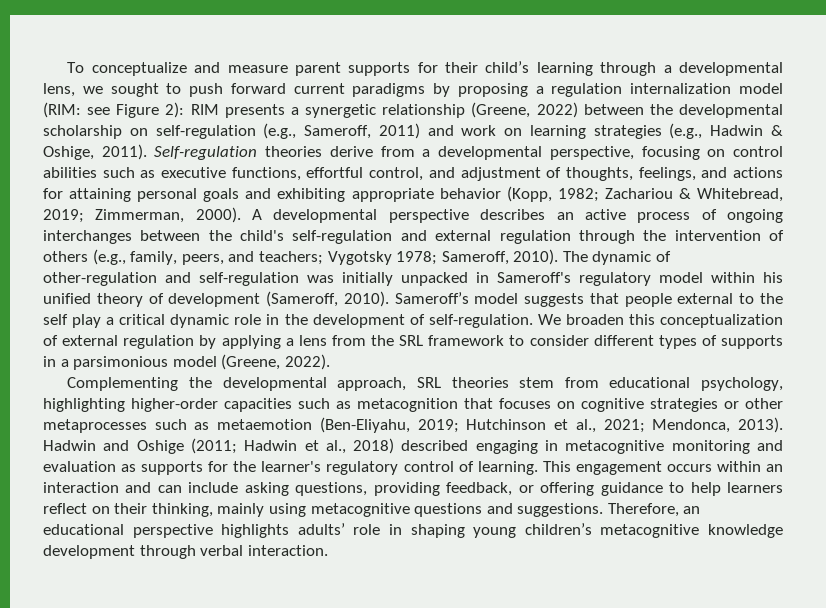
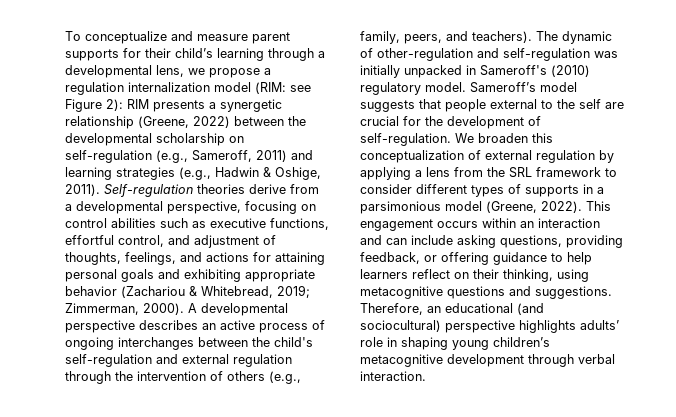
[110,83,528,97] sought to push forward current paradigms by proposing -> [209,68,260,78] propose
[461,125,523,136] work on -> (313, 155) none
[506,186,673,202] (Kopp, 1982; Zachariou -> [121,286,185,298] (Zachariou
[258,249,559,265] teachers; Vygotsky 1978; Sameroff, 2010). -> [472,31,532,43] teachers).
[579,272,783,286] [43,291,389,307] regulatory model within his unified theory of development (Sameroff, 2010). -> [551,65,590,77] [360,82,466,95] (2010) regulatory model.
[72,314,280,328] play a critical dynamic role in -> [605,102,624,109] [360,116,421,126] are crucial for
[67,377,783,391] [43,398,783,412] [43,417,784,433] [43,438,783,454] [43,461,538,475] // Complementing the developmental approach, SRL theories stem from educational psychology, highlighting higher-order capacities such as metacognition that focuses on cognitive strategies or other metaprocesses such as metaemotion (Ben-Eliyahu, 2019; Hutchinson et al., 2021; Mendonca, 2013). Hadwin and Oshige (2011; Hadwin et al., 2018) described engaging in metacognitive monitoring and evaluation as supports for the learner's regulatory control of learning. -> (582, 207) none
[217,503,265,517] mainly -> (553, 275) none
(124, 529) none -> [517,303,544,315] [360,320,441,332] (and sociocultural)
[708,524,784,538] knowledge -> (443, 360) none

